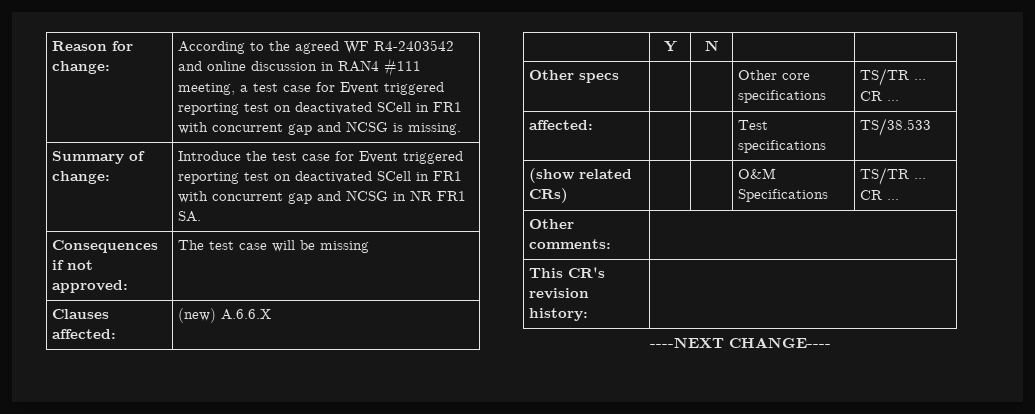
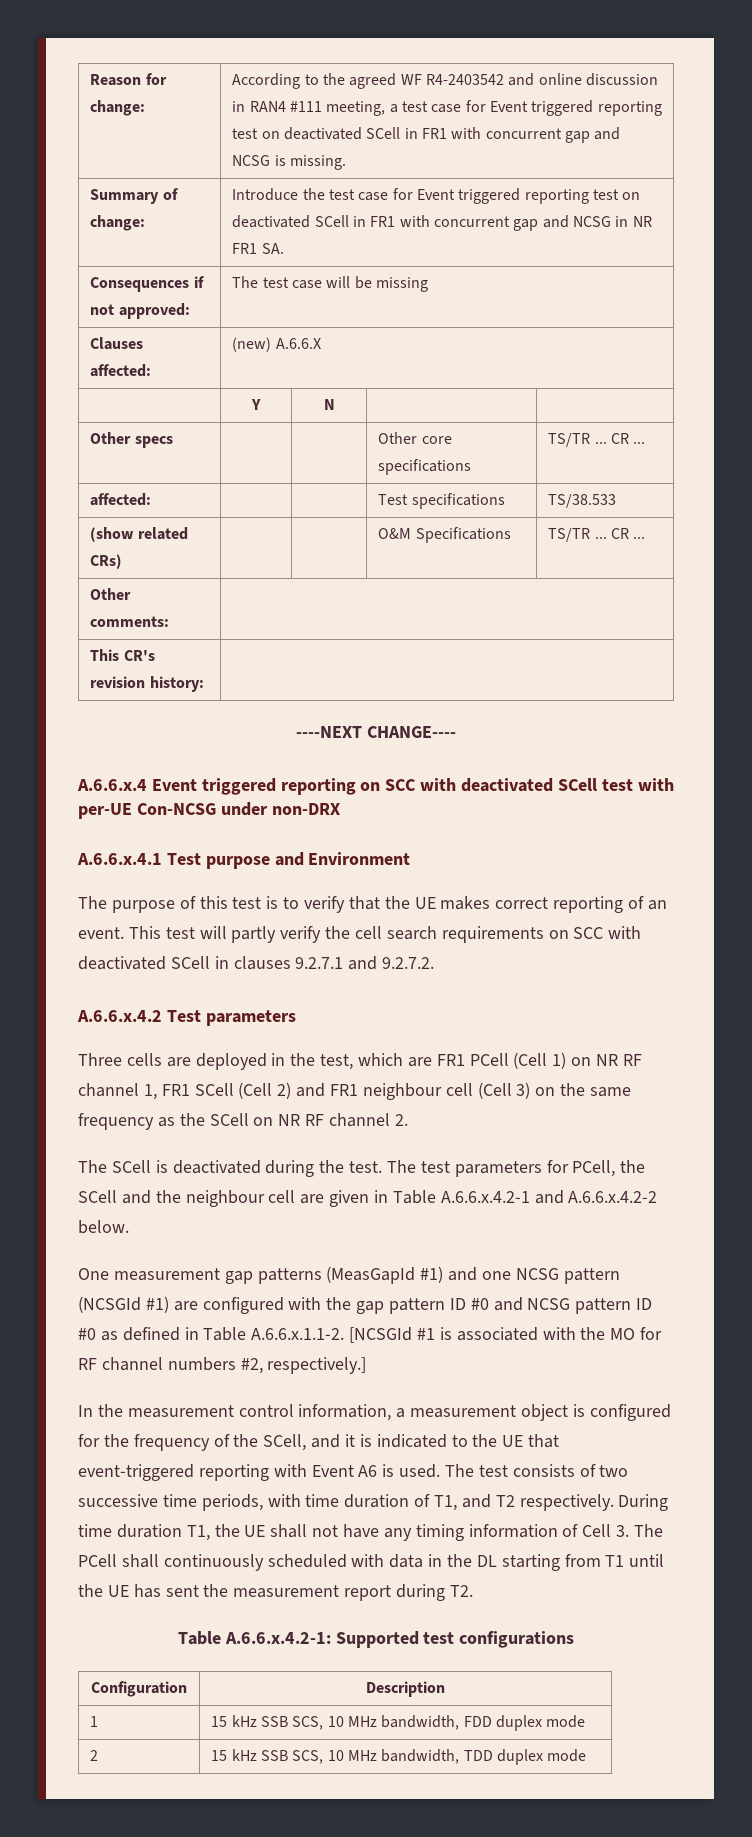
(831, 342) none -> [77,778,674,795] [78,802,340,819] [77,852,411,869] [78,896,667,913] [78,926,642,943] [78,956,435,970] [77,1010,296,1026] [78,1052,642,1070] [78,1082,632,1100] [78,1113,408,1130] [78,1160,646,1177] [78,1190,658,1207] [78,1220,129,1234] [78,1266,620,1284] [78,1296,653,1314] [78,1327,663,1343] [78,1357,367,1374] [78,1404,671,1421] [78,1434,560,1451] [78,1464,629,1481] [78,1494,669,1511] [78,1524,664,1541] [78,1554,665,1571] [78,1584,473,1601] [177,1631,575,1648] [91,1681,187,1697] [366,1681,445,1697] [90,1716,99,1727] [211,1715,586,1731] [90,1750,99,1761] [211,1749,587,1765] // A.6.6.x.4 Event triggered reporting on SCC with deactivated SCell test with per-UE Con-NCSG under non-DRX // A.6.6.x.4.1 Test purpose and Environment // The purpose of this test is to verify that the UE makes correct reporting of an event. This test will partly verify the cell search requirements on SCC with deactivated SCell in clauses 9.2.7.1 and 9.2.7.2. // A.6.6.x.4.2 Test parameters // Three cells are deployed in the test, which are FR1 PCell (Cell 1) on NR RF channel 1, FR1 SCell (Cell 2) and FR1 neighbour cell (Cell 3) on the same frequency as the SCell on NR RF channel 2. // The SCell is deactivated during the test. The test parameters for PCell, the SCell and the neighbour cell are given in Table A.6.6.x.4.2-1 and A.6.6.x.4.2-2 below. // One measurement gap patterns (MeasGapId #1) and one NCSG pattern (NCSGId #1) are configured with the gap pattern ID #0 and NCSG pattern ID #0 as defined in Table A.6.6.x.1.1-2. [NCSGId #1 is associated with the MO for RF channel numbers #2, respectively.] // In the measurement control information, a measurement object is configured for the frequency of the SCell, and it is indicated to the UE that event-triggered reporting with Event A6 is used. The test consists of two successive time periods, with time duration of T1, and T2 respectively. During time duration T1, the UE shall not have any timing information of Cell 3. The PCell shall continuously scheduled with data in the DL starting from T1 until the UE has sent the measurement report during T2. // Table A.6.6.x.4.2-1: Supported test configurations // Configuration | Description // 1 | 15 kHz SSB SCS, 10 MHz bandwidth, FDD duplex mode // 2 | 15 kHz SSB SCS, 10 MHz bandwidth, TDD duplex mode

